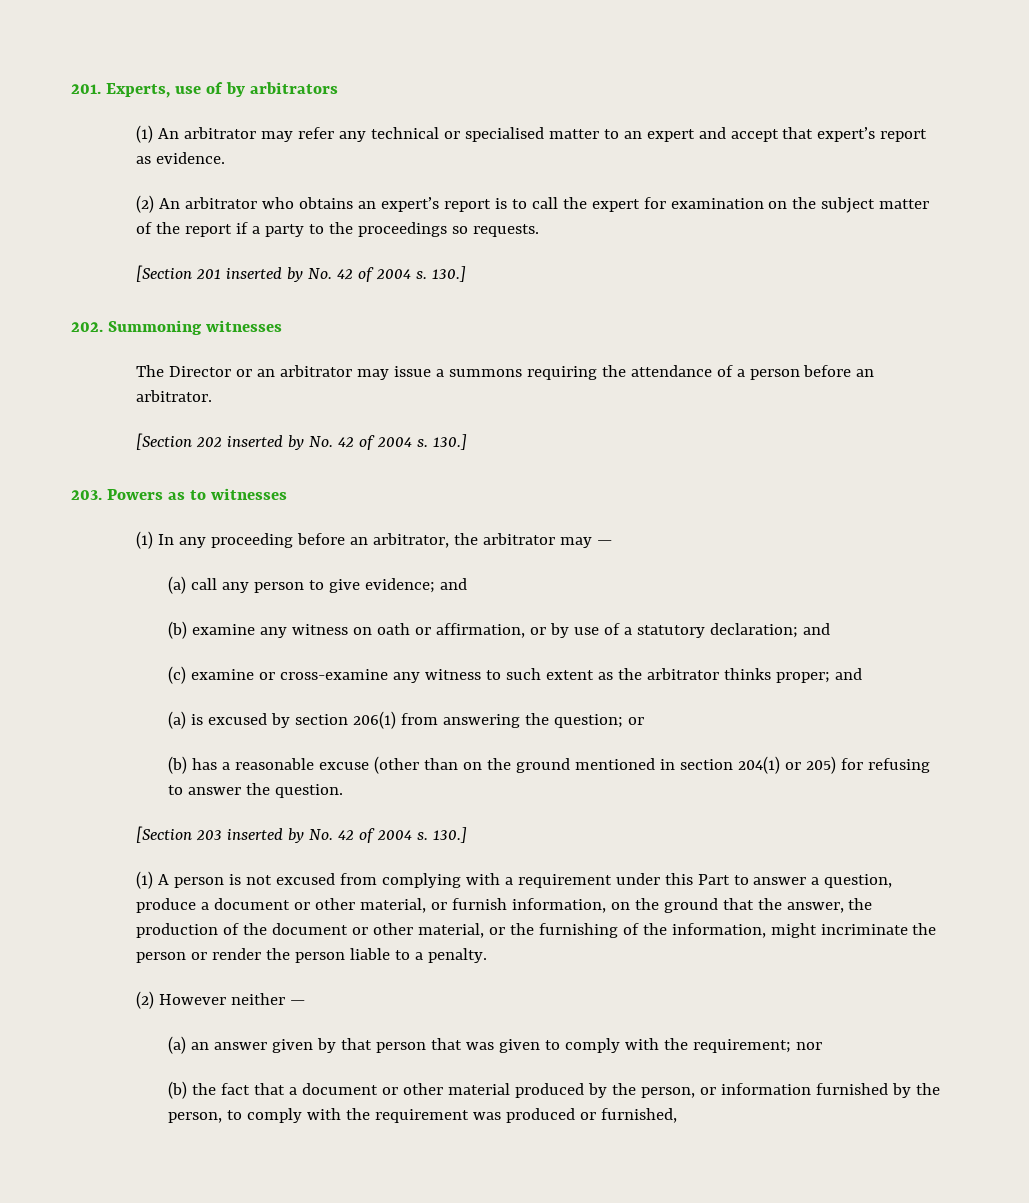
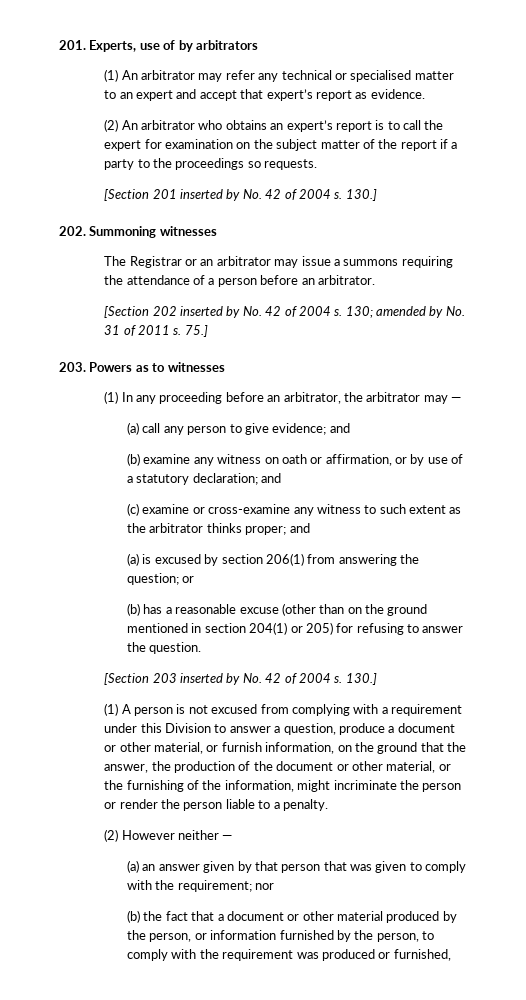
[168,366,231,377] Director -> [129,256,182,268] Registrar
[432,434,467,450] 130.] -> [345,306,465,318] [104,325,208,337] 130; amended by No. 31 of 2011 s. 75.]
[697,874,730,885] Part -> [165,723,212,733] Division

